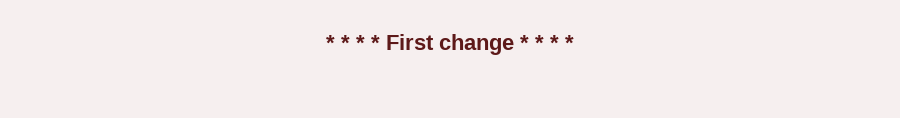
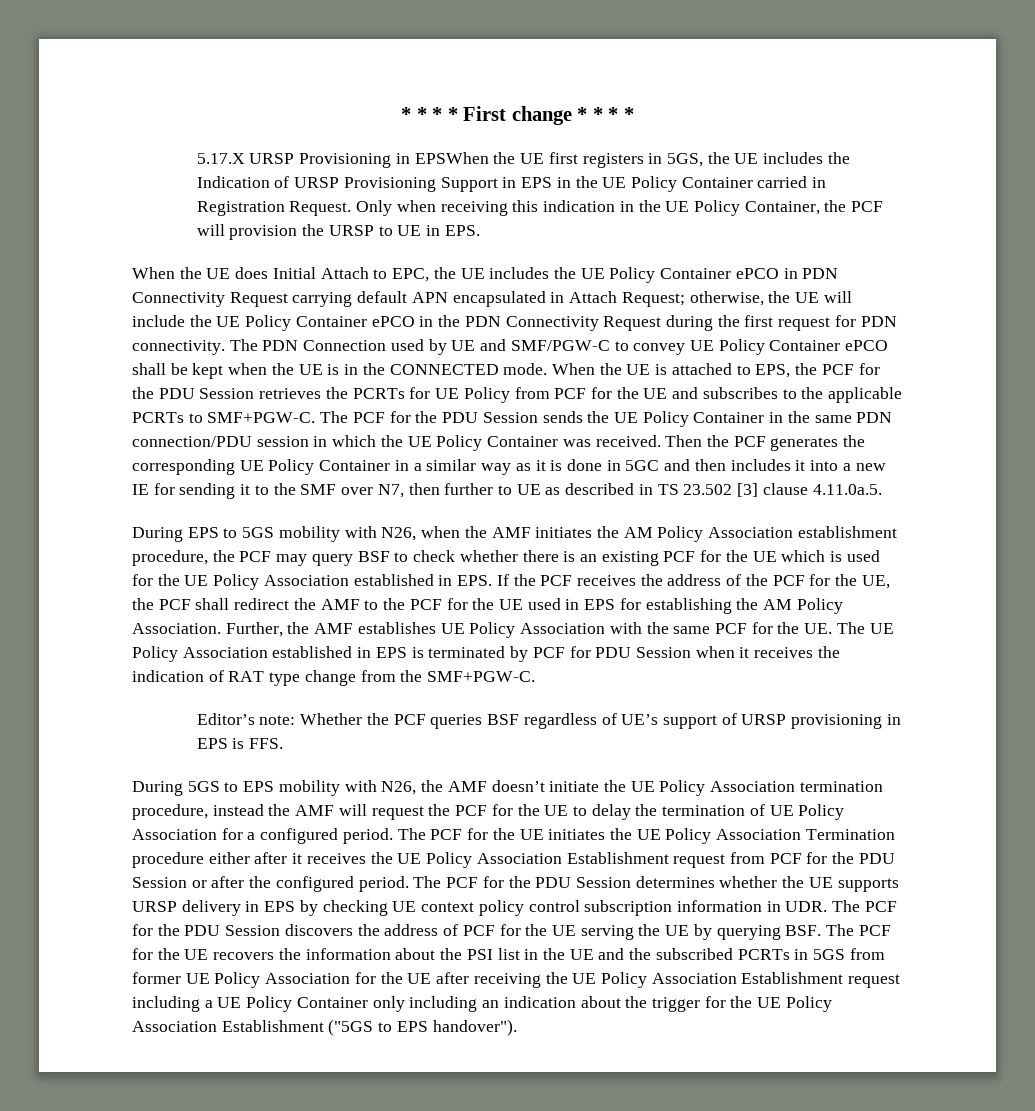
(574, 42) none -> [196,152,850,168] [196,176,827,192] [196,200,884,216] [196,224,480,240] [132,267,839,283] [132,291,852,307] [132,315,897,331] [132,339,889,355] [132,363,880,379] [132,387,903,403] [132,411,893,427] [132,435,866,451] [132,459,886,475] [132,483,882,499] [132,526,897,542] [132,550,880,566] [132,574,890,590] [132,598,843,614] [132,622,894,638] [132,646,840,662] [132,670,536,686] [196,713,901,729] [196,738,284,749] [132,780,883,796] [132,804,845,820] [132,828,895,844] [132,852,895,868] [132,876,899,892] [132,900,897,916] [132,924,891,940] [132,948,885,960] [132,972,901,988] [132,996,832,1012] [132,1019,517,1036] // 5.17.X URSP Provisioning in EPSWhen the UE first registers in 5GS, the UE includes the Indication of URSP Provisioning Support in EPS in the UE Policy Container carried in Registration Request. Only when receiving this indication in the UE Policy Container, the PCF will provision the URSP to UE in EPS. // When the UE does Initial Attach to EPC, the UE includes the UE Policy Container ePCO in PDN Connectivity Request carrying default APN encapsulated in Attach Request; otherwise, the UE will include the UE Policy Container ePCO in the PDN Connectivity Request during the first request for PDN connectivity. The PDN Connection used by UE and SMF/PGW-C to convey UE Policy Container ePCO shall be kept when the UE is in the CONNECTED mode. When the UE is attached to EPS, the PCF for the PDU Session retrieves the PCRTs for UE Policy from PCF for the UE and subscribes to the applicable PCRTs to SMF+PGW-C. The PCF for the PDU Session sends the UE Policy Container in the same PDN connection/PDU session in which the UE Policy Container was received. Then the PCF generates the corresponding UE Policy Container in a similar way as it is done in 5GC and then includes it into a new IE for sending it to the SMF over N7, then further to UE as described in TS 23.502 [3] clause 4.11.0a.5. // During EPS to 5GS mobility with N26, when the AMF initiates the AM Policy Association establishment procedure, the PCF may query BSF to check whether there is an existing PCF for the UE which is used for the UE Policy Association established in EPS. If the PCF receives the address of the PCF for the UE, the PCF shall redirect the AMF to the PCF for the UE used in EPS for establishing the AM Policy Association. Further, the AMF establishes UE Policy Association with the same PCF for the UE. The UE Policy Association established in EPS is terminated by PCF for PDU Session when it receives the indication of RAT type change from the SMF+PGW-C. // Editor’s note: Whether the PCF queries BSF regardless of UE’s support of URSP provisioning in EPS is FFS. // During 5GS to EPS mobility with N26, the AMF doesn’t initiate the UE Policy Association termination procedure, instead the AMF will request the PCF for the UE to delay the termination of UE Policy Association for a configured period. The PCF for the UE initiates the UE Policy Association Termination procedure either after it receives the UE Policy Association Establishment request from PCF for the PDU Session or after the configured period. The PCF for the PDU Session determines whether the UE supports URSP delivery in EPS by checking UE context policy control subscription information in UDR. The PCF for the PDU Session discovers the address of PCF for the UE serving the UE by querying BSF. The PCF for the UE recovers the information about the PSI list in the UE and the subscribed PCRTs in 5GS from former UE Policy Association for the UE after receiving the UE Policy Association Establishment request including a UE Policy Container only including an indication about the trigger for the UE Policy Association Establishment ("5GS to EPS handover").

